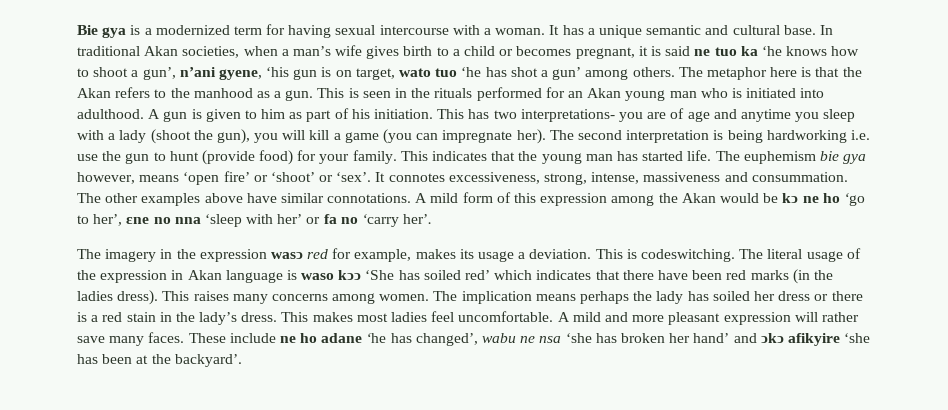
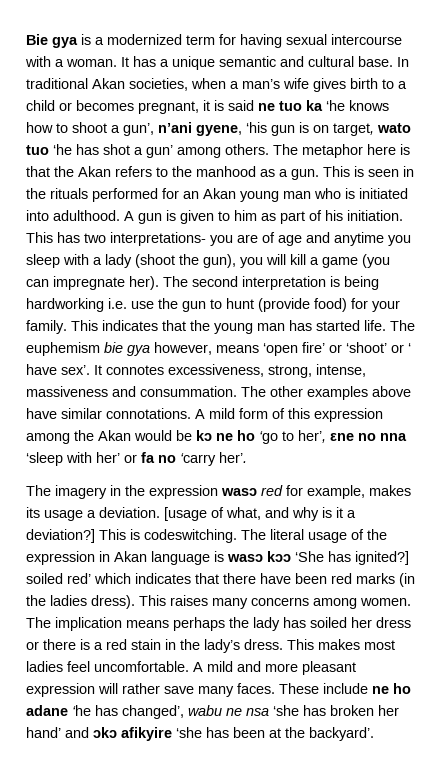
[336,172,372,182] ‘sex’. -> [408,343,411,353] [26,364,90,375] ‘ have sex’.
(592, 254) none -> [164,507,356,521] [26,529,95,543] [usage of what, and why is it a deviation?]
[301,273,335,280] waso -> [227,554,263,562] wasͻ
(420, 275) none -> [355,551,409,565] ignited?]

